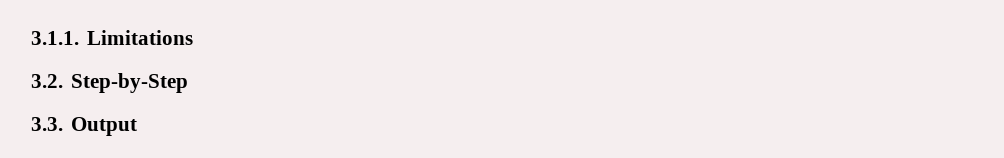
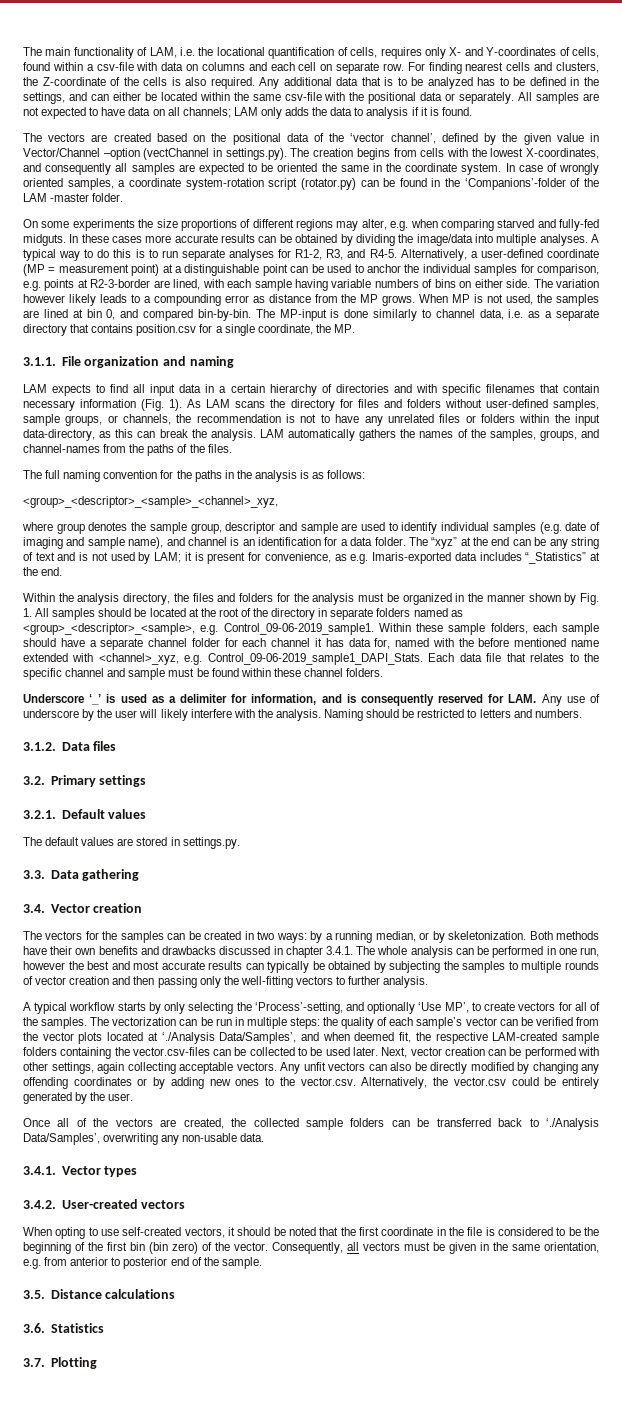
[31,30,193,45] [31,73,188,93] [31,117,137,136] 3.1.1. Limitations // 3.2. Step-by-Step // 3.3. Output -> [23,47,599,59] [23,62,600,74] [23,77,599,89] [23,92,600,104] [23,107,472,119] [23,133,599,145] [23,148,599,160] [23,163,599,175] [23,178,599,190] [23,193,124,202] [23,219,599,231] [23,234,600,246] [23,249,599,261] [23,264,600,276] [23,279,600,291] [23,294,600,306] [23,309,600,321] [23,324,355,336] [23,356,234,368] [23,384,599,396] [23,399,599,411] [23,414,601,426] [23,429,599,441] [23,444,232,456] [23,470,366,482] [23,496,278,508] [22,522,600,534] [23,537,600,549] [23,552,601,564] [23,567,63,576] [23,593,599,605] [23,608,463,620] [23,623,599,635] [23,638,599,650] [23,653,599,665] [23,668,384,680] [23,694,600,706] [23,709,582,721] [23,741,117,751] [23,775,147,787] [23,809,147,819] [23,837,240,849] [23,869,140,881] [23,903,143,913] [23,931,599,943] [23,946,599,958] [23,961,599,973] [23,976,429,988] [23,1002,600,1014] [23,1017,599,1029] [23,1032,599,1044] [23,1047,599,1059] [23,1062,599,1074] [23,1077,599,1089] [23,1092,134,1104] [23,1118,599,1130] [23,1133,265,1145] [23,1166,138,1177] [23,1199,186,1209] [23,1227,599,1239] [23,1242,599,1254] [23,1257,262,1269] [23,1289,176,1299] [23,1323,104,1333] [23,1357,97,1369] The main functionality of LAM, i.e. the locational quantification of cells, requires only X- and Y-coordinates of cells, found within a csv-file with data on columns and each cell on separate row. For finding nearest cells and clusters, the Z-coordinate of the cells is also required. Any additional data that is to be analyzed has to be defined in the settings, and can either be located within the same csv-file with the positional data or separately. All samples are not expected to have data on all channels; LAM only adds the data to analysis if it is found. // The vectors are created based on the positional data of the ‘vector channel’, defined by the given value in Vector/Channel –option (vectChannel in settings.py). The creation begins from cells with the lowest X-coordinates, and consequently all samples are expected to be oriented the same in the coordinate system. In case of wrongly oriented samples, a coordinate system-rotation script (rotator.py) can be found in the ‘Companions’-folder of the LAM -master folder. // On some experiments the size proportions of different regions may alter, e.g. when comparing starved and fully-fed midguts. In these cases more accurate results can be obtained by dividing the image/data into multiple analyses. A typical way to do this is to run separate analyses for R1-2, R3, and R4-5. Alternatively, a user-defined coordinate (MP = measurement point) at a distinguishable point can be used to anchor the individual samples for comparison, e.g. points at R2-3-border are lined, with each sample having variable numbers of bins on either side. The variation however likely leads to a compounding error as distance from the MP grows. When MP is not used, the samples are lined at bin 0, and compared bin-by-bin. The MP-input is done similarly to channel data, i.e. as a separate directory that contains position.csv for a single coordinate, the MP. // 3.1.1. File organization and naming // LAM expects to find all input data in a certain hierarchy of directories and with specific filenames that contain necessary information (Fig. 1). As LAM scans the directory for files and folders without user-defined samples, sample groups, or channels, the recommendation is not to have any unrelated files or folders within the input data-directory, as this can break the analysis. LAM automatically gathers the names of the samples, groups, and channel-names from the paths of the files. // The full naming convention for the paths in the analysis is as follows: // <group>_<descriptor>_<sample>_<channel>_xyz, // where group denotes the sample group, descriptor and sample are used to identify individual samples (e.g. date of imaging and sample name), and channel is an identification for a data folder. The “xyz” at the end can be any string of text and is not used by LAM; it is present for convenience, as e.g. Imaris-exported data includes “_Statistics” at the end. // Within the analysis directory, the files and folders for the analysis must be organized in the manner shown by Fig. 1. All samples should be located at the root of the directory in separate folders named as <group>_<descriptor>_<sample>, e.g. Control_09-06-2019_sample1. Within these sample folders, each sample should have a separate channel folder for each channel it has data for, named with the before mentioned name extended with <channel>_xyz, e.g. Control_09-06-2019_sample1_DAPI_Stats. Each data file that relates to the specific channel and sample must be found within these channel folders. // Underscore ‘_’ is used as a delimiter for information, and is consequently reserved for LAM. Any use of underscore by the user will likely interfere with the analysis. Naming should be restricted to letters and numbers. // 3.1.2. Data files // 3.2. Primary settings // 3.2.1. Default values // The default values are stored in settings.py. // 3.3. Data gathering // 3.4. Vector creation // The vectors for the samples can be created in two ways: by a running median, or by skeletonization. Both methods have their own benefits and drawbacks discussed in chapter 3.4.1. The whole analysis can be performed in one run, however the best and most accurate results can typically be obtained by subjecting the samples to multiple rounds of vector creation and then passing only the well-fitting vectors to further analysis. // A typical workflow starts by only selecting the ‘Process’-setting, and optionally ‘Use MP’, to create vectors for all of the samples. The vectorization can be run in multiple steps: the quality of each sample’s vector can be verified from the vector plots located at ‘./Analysis Data/Samples’, and when deemed fit, the respective LAM-created sample folders containing the vector.csv-files can be collected to be used later. Next, vector creation can be performed with other settings, again collecting acceptable vectors. Any unfit vectors can also be directly modified by changing any offending coordinates or by adding new ones to the vector.csv. Alternatively, the vector.csv could be entirely generated by the user. // Once all of the vectors are created, the collected sample folders can be transferred back to ‘./Analysis Data/Samples’, overwriting any non-usable data. // 3.4.1. Vector types // 3.4.2. User-created vectors // When opting to use self-created vectors, it should be noted that the first coordinate in the file is considered to be the beginning of the first bin (bin zero) of the vector. Consequently, all vectors must be given in the same orientation, e.g. from anterior to posterior end of the sample. // 3.5. Distance calculations // 3.6. Statistics // 3.7. Plotting

